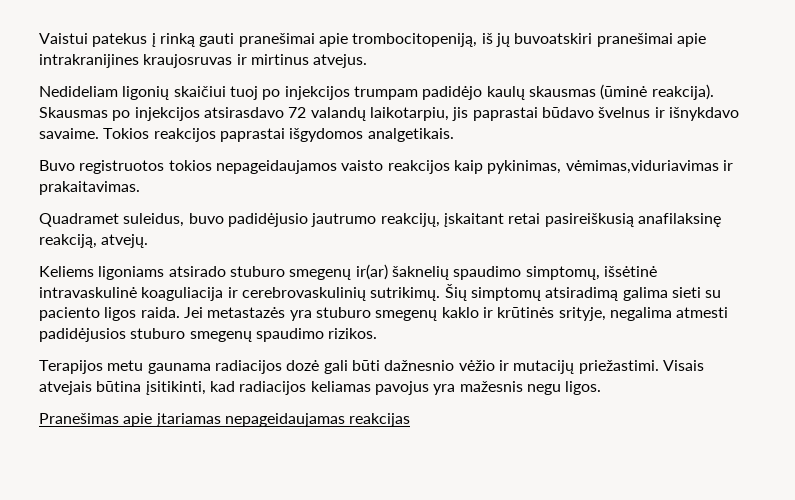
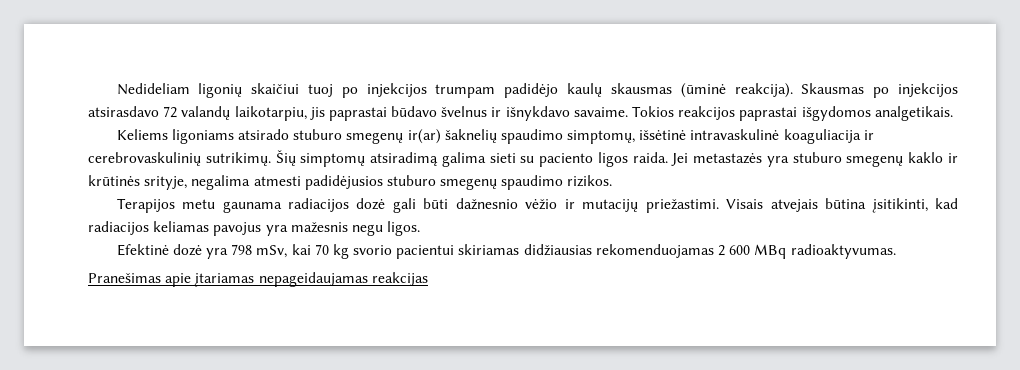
[39,33,706,47] [39,54,368,68] Vaistui patekus į rinką gauti pranešimai apie trombocitopeniją, iš jų buvoatskiri pranešimai apie intrakranijines kraujosruvas ir mirtinus atvejus. // -> (116, 89) none
[39,160,733,174] [39,181,140,195] [39,213,721,227] [39,234,149,248] // Buvo registruotos tokios nepageidaujamos vaisto reakcijos kaip pykinimas, vėmimas,viduriavimas ir prakaitavimas. // Quadramet suleidus, buvo padidėjusio jautrumo reakcijų, įskaitant retai pasireiškusią anafilaksinę reakciją, atvejų. -> (953, 113) none
(602, 388) none -> [116,244,896,259] // Efektinė dozė yra 798 mSv, kai 70 kg svorio pacientui skiriamas didžiausias rekomenduojamas 2 600 MBq radioaktyvumas.

